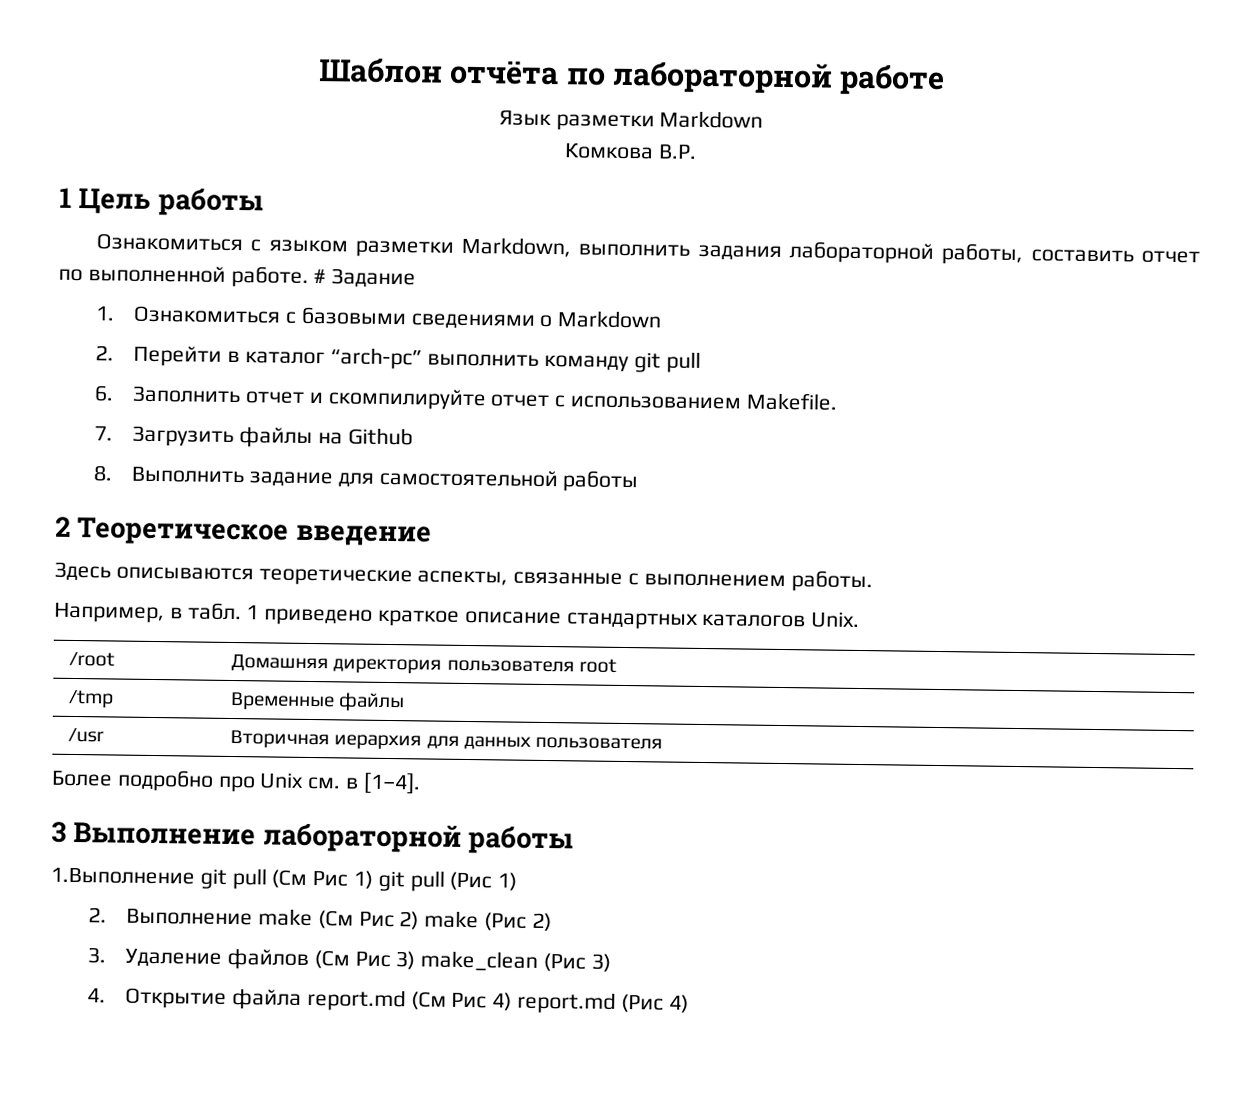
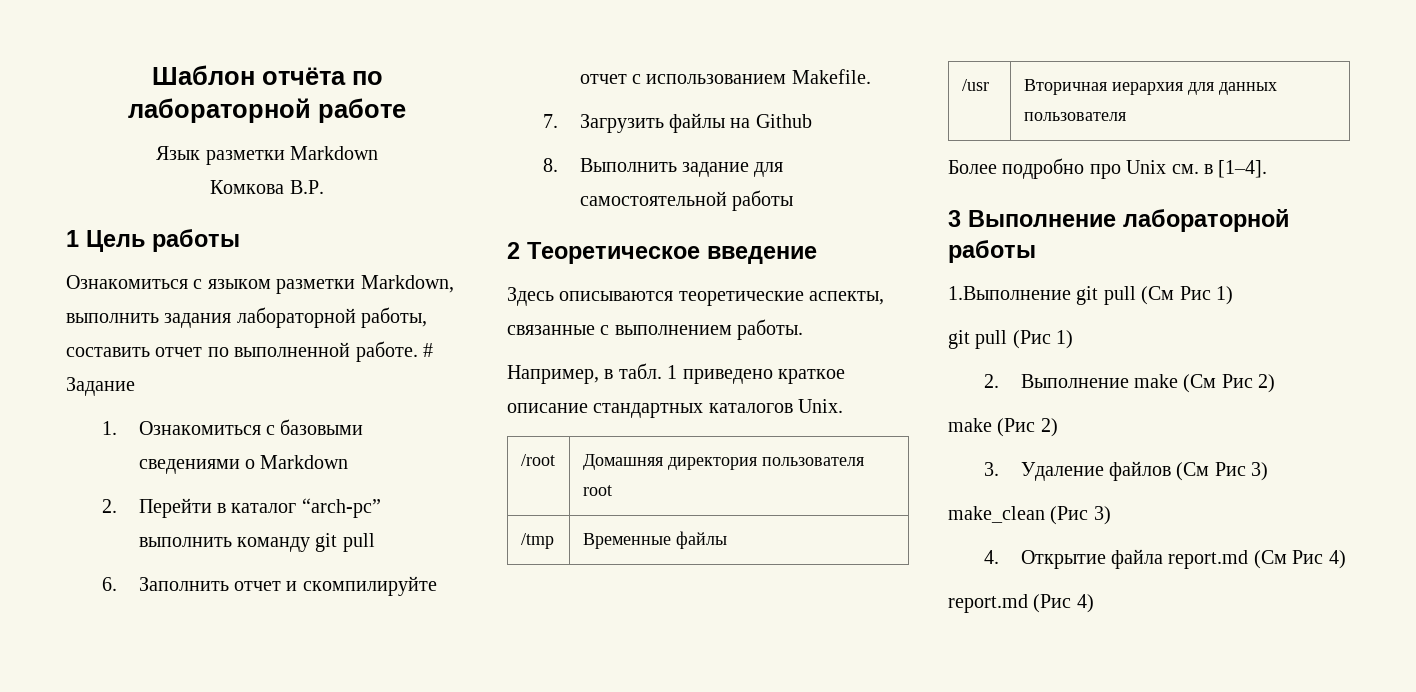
(374, 879) none -> (1233, 295) //
(420, 920) none -> (1276, 383) //
(416, 960) none -> (1269, 471) //
(513, 1001) none -> (1346, 559) //

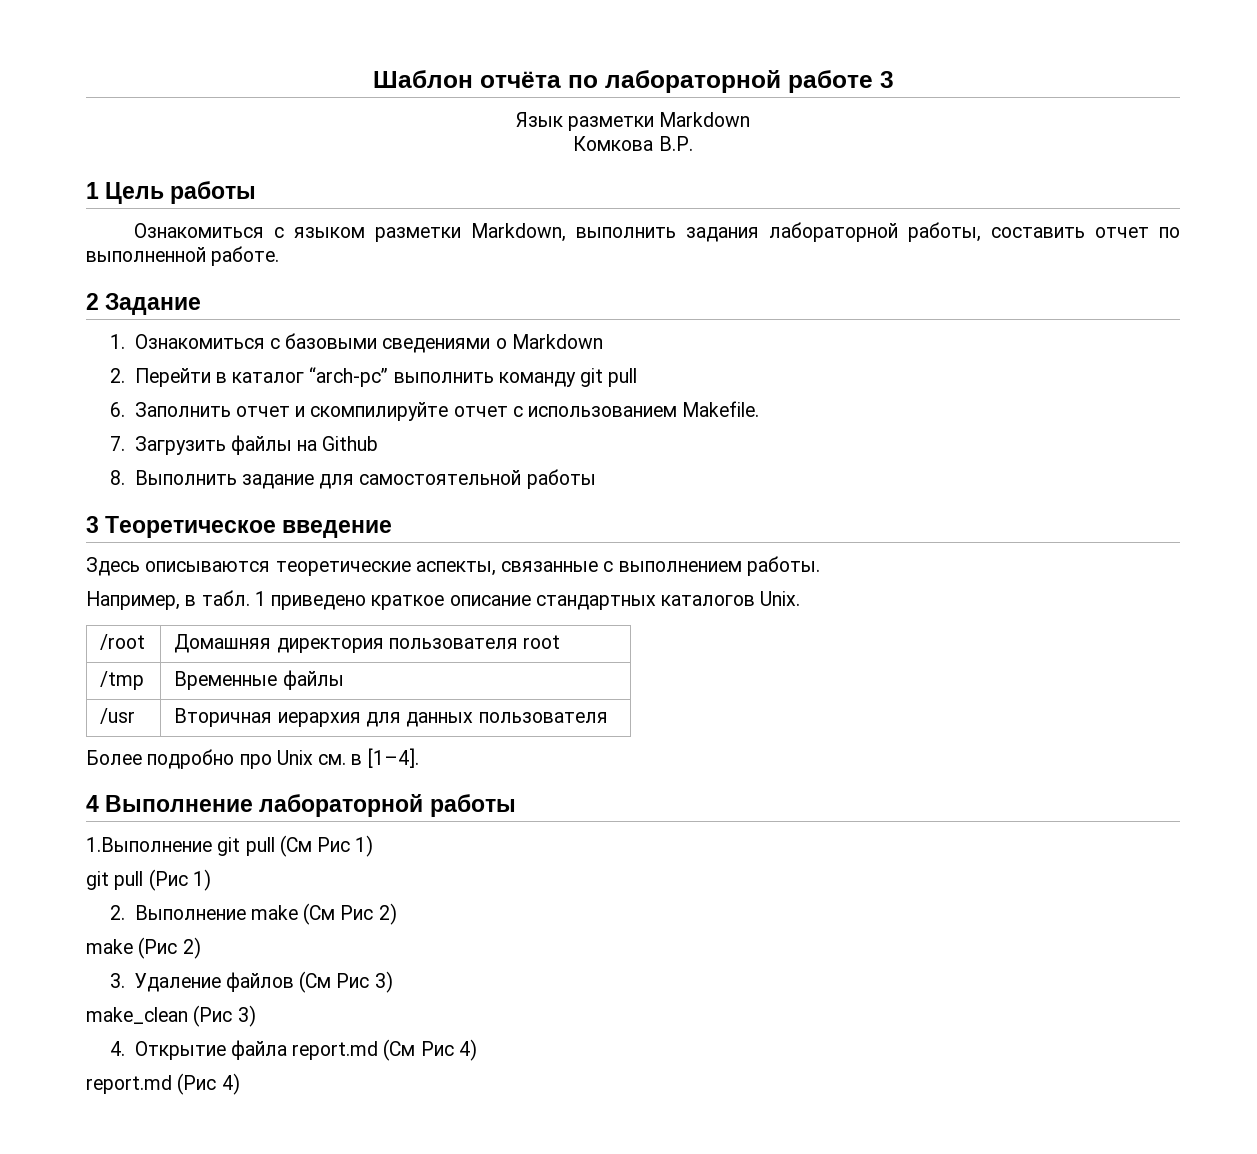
(406, 110) none -> [879,71,894,88] 3
[423,343,433,357] # -> [86,293,99,310] // 2
[507,242,520,259] 2 -> [86,516,99,533] 3
[948,210,961,227] 3 -> [86,795,99,812] 4

